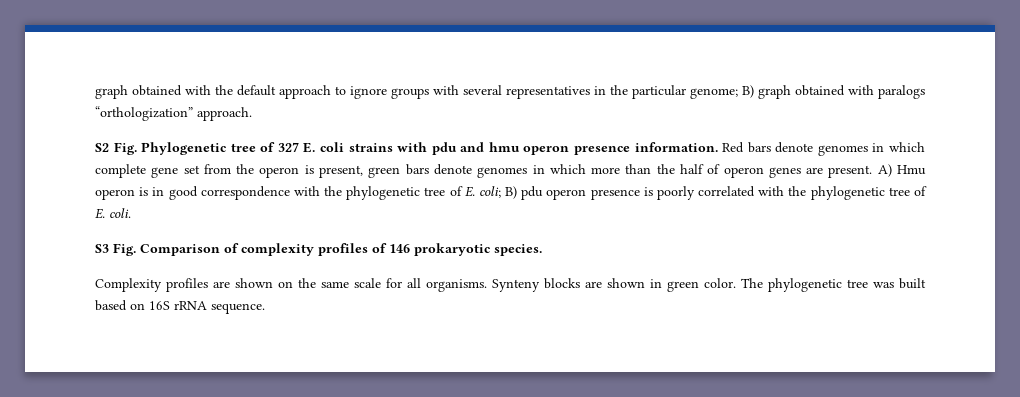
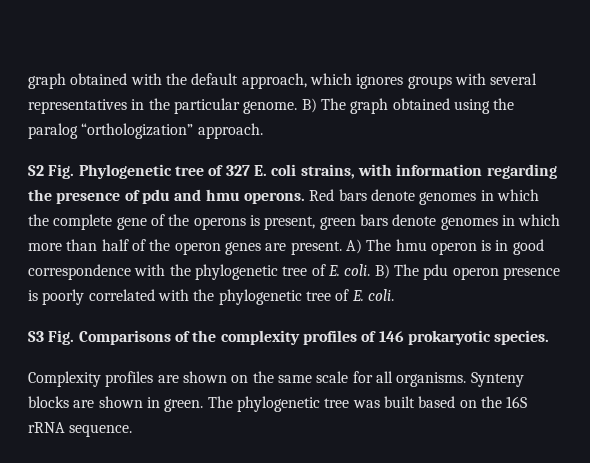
[279,85,387,99] approach to ignore -> [241,73,404,89] approach, which ignores
[690,85,925,99] genome; B) graph obtained with paralogs -> [243,98,515,114] [28,123,78,139] genome. B) The graph obtained using the paralog
[348,142,718,155] strains with pdu and hmu operon presence information. -> [300,164,557,179] [28,189,305,204] strains, with information regarding the presence of pdu and hmu operons.
(925, 147) none -> [28,214,49,226] the
[183,164,300,178] set from the operon -> [150,214,246,230] of the operons
[656,164,675,174] the -> (98, 245) none
(721, 169) none -> [149,239,171,251] the
[896,165,926,175] Hmu -> [366,239,427,251] The hmu
[478,186,518,199] coli; B) -> [344,264,419,279] coli. B) The
[140,243,239,256] Comparison of -> [78,330,217,345] Comparisons of the
[667,278,736,292] green color. -> [164,399,204,412] green.
(145, 306) none -> [480,396,502,408] the

